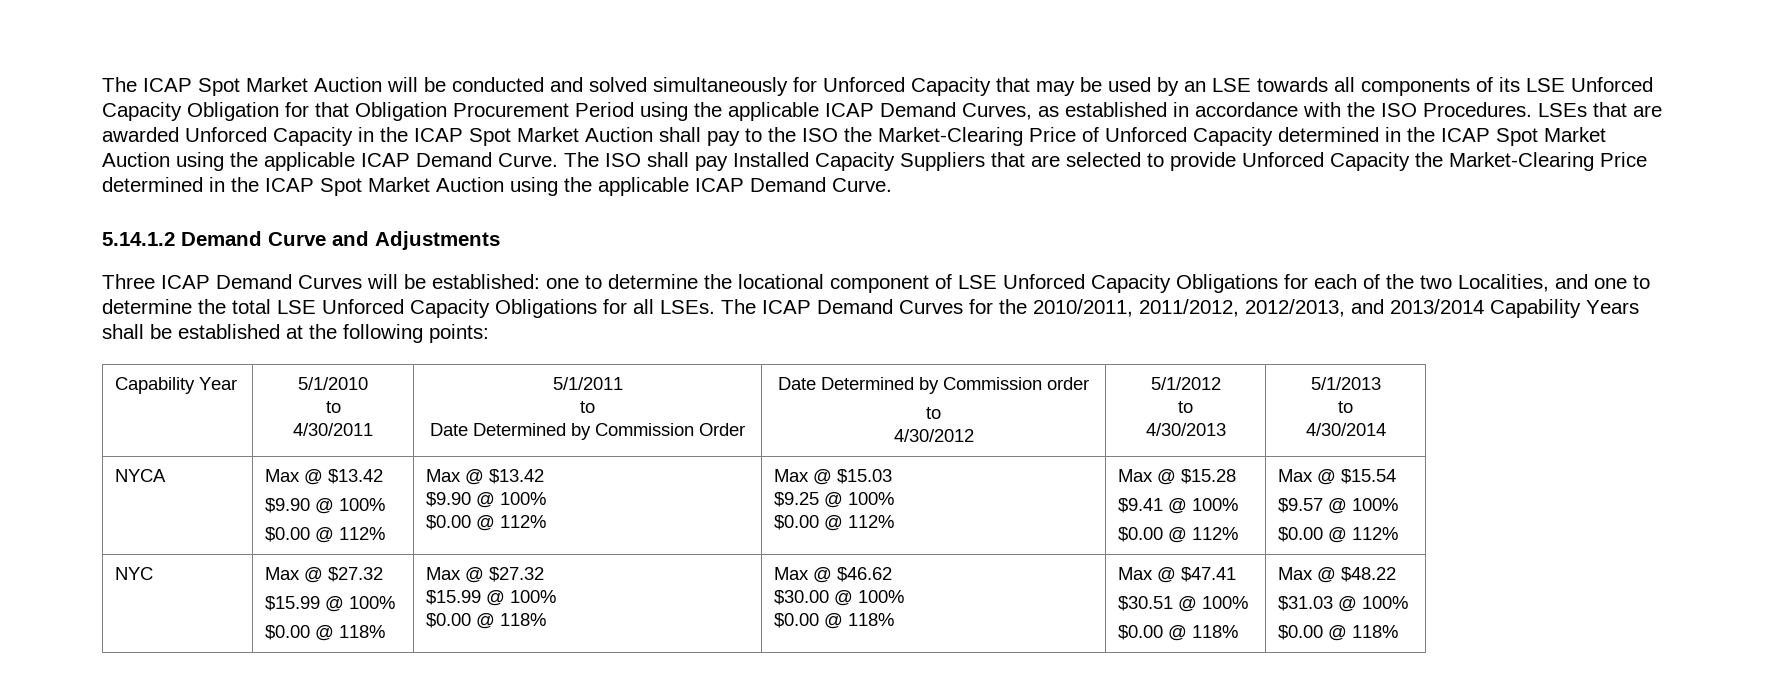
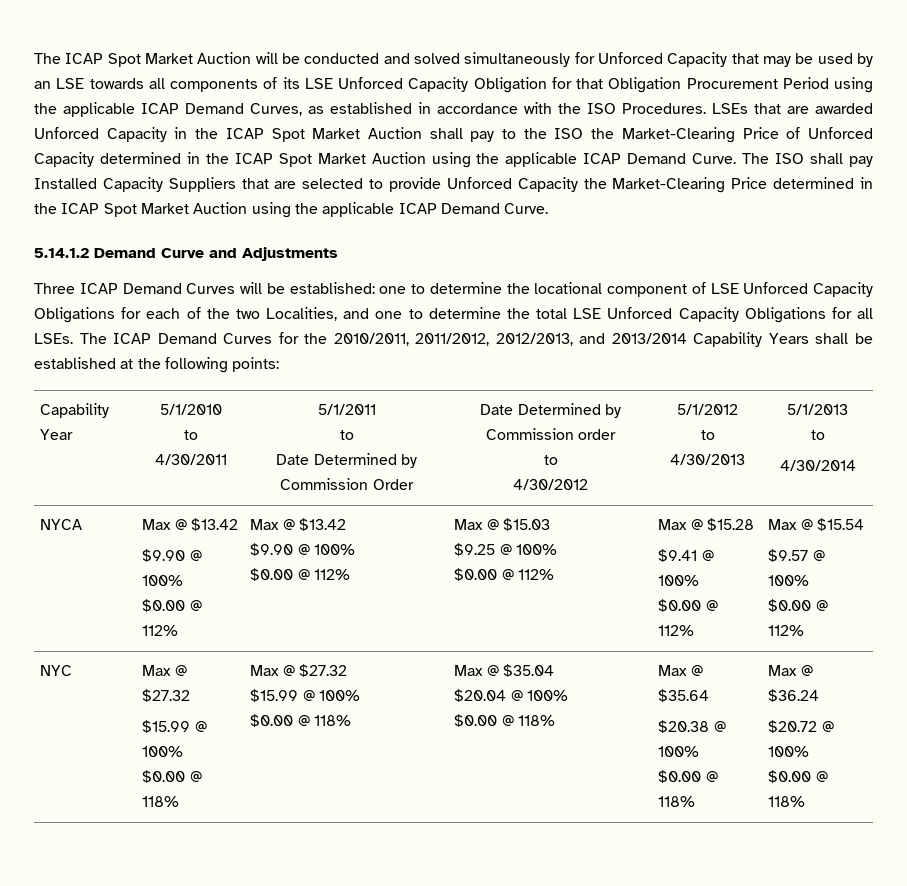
[837,567,893,582] [774,590,905,606] [774,613,895,629] [1118,567,1237,583] [1118,596,1249,612] [1118,625,1239,641] [1278,567,1397,583] [1278,596,1334,611] $46.62 // $30.00 @ 100% // $0.00 @ 118% | Max @ $47.41 // $30.51 @ 100% // $0.00 @ 118% | Max @ $48.22 // $31.03 -> [503,664,555,677] [454,689,569,702] [454,714,556,727] [658,665,703,676] [658,689,710,702] [658,720,726,733] [658,746,700,757] [658,770,718,783] [658,796,696,807] [768,665,813,676] [768,689,820,702] [768,720,818,733] $35.04 // $20.04 @ 100% // $0.00 @ 118% | Max @ $35.64 // $20.38 @ 100% // $0.00 @ 118% | Max @ $36.24 // $20.72

